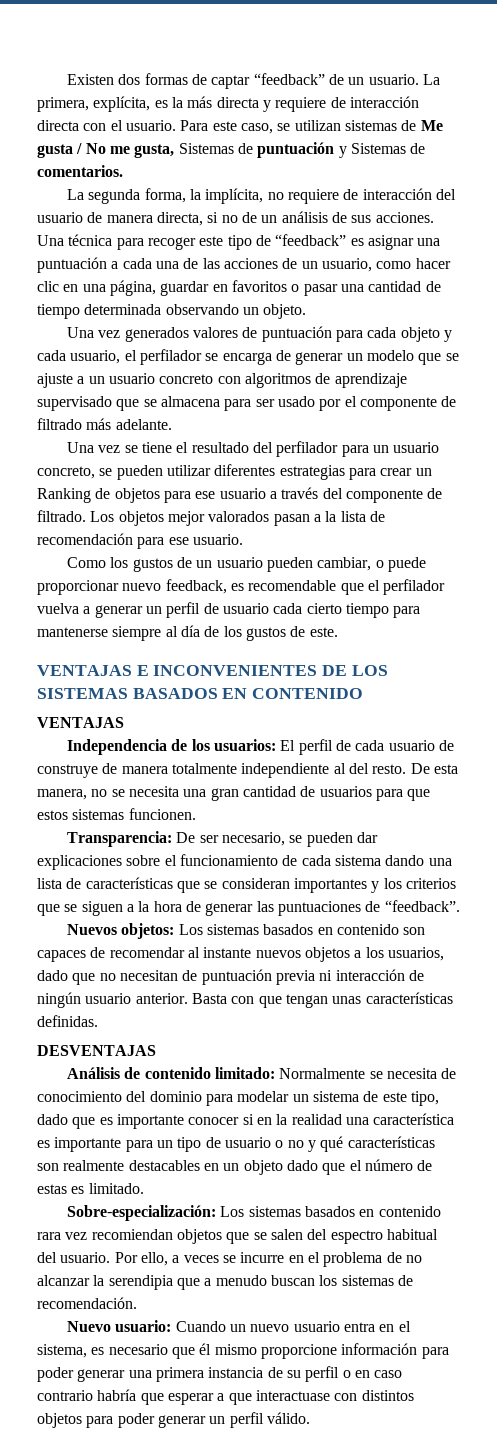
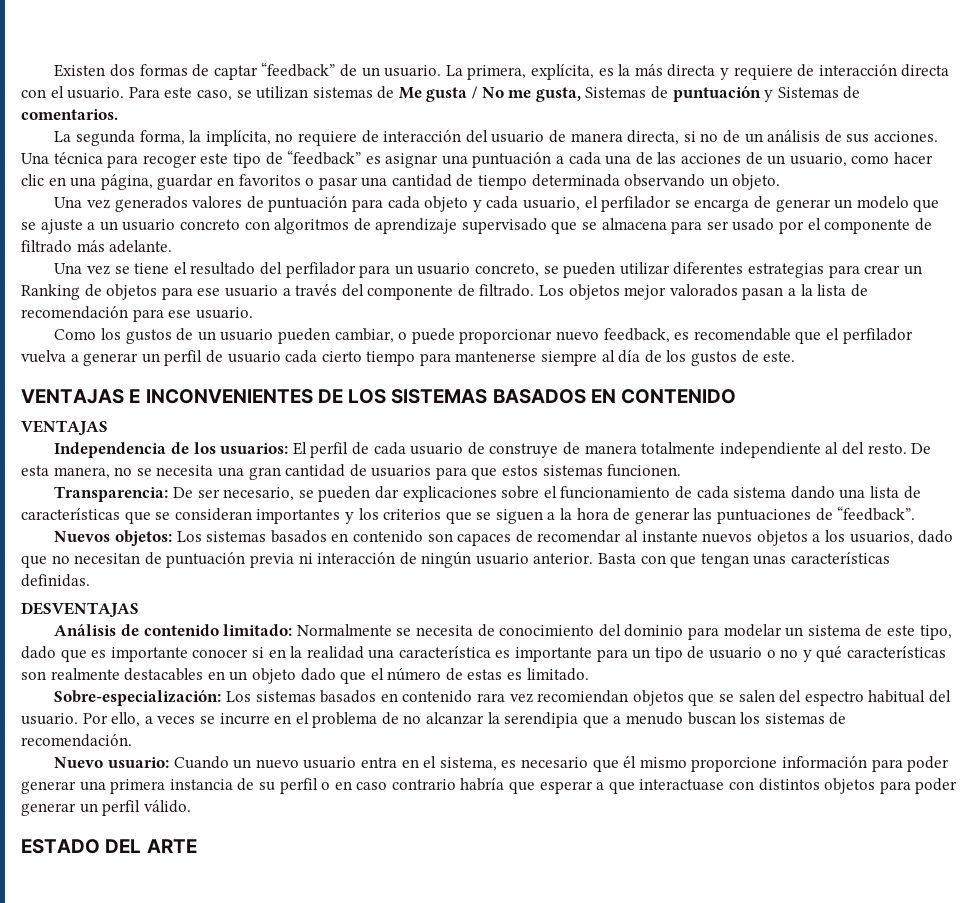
(310, 1418) none -> [21,839,197,854] // ESTADO DEL ARTE

